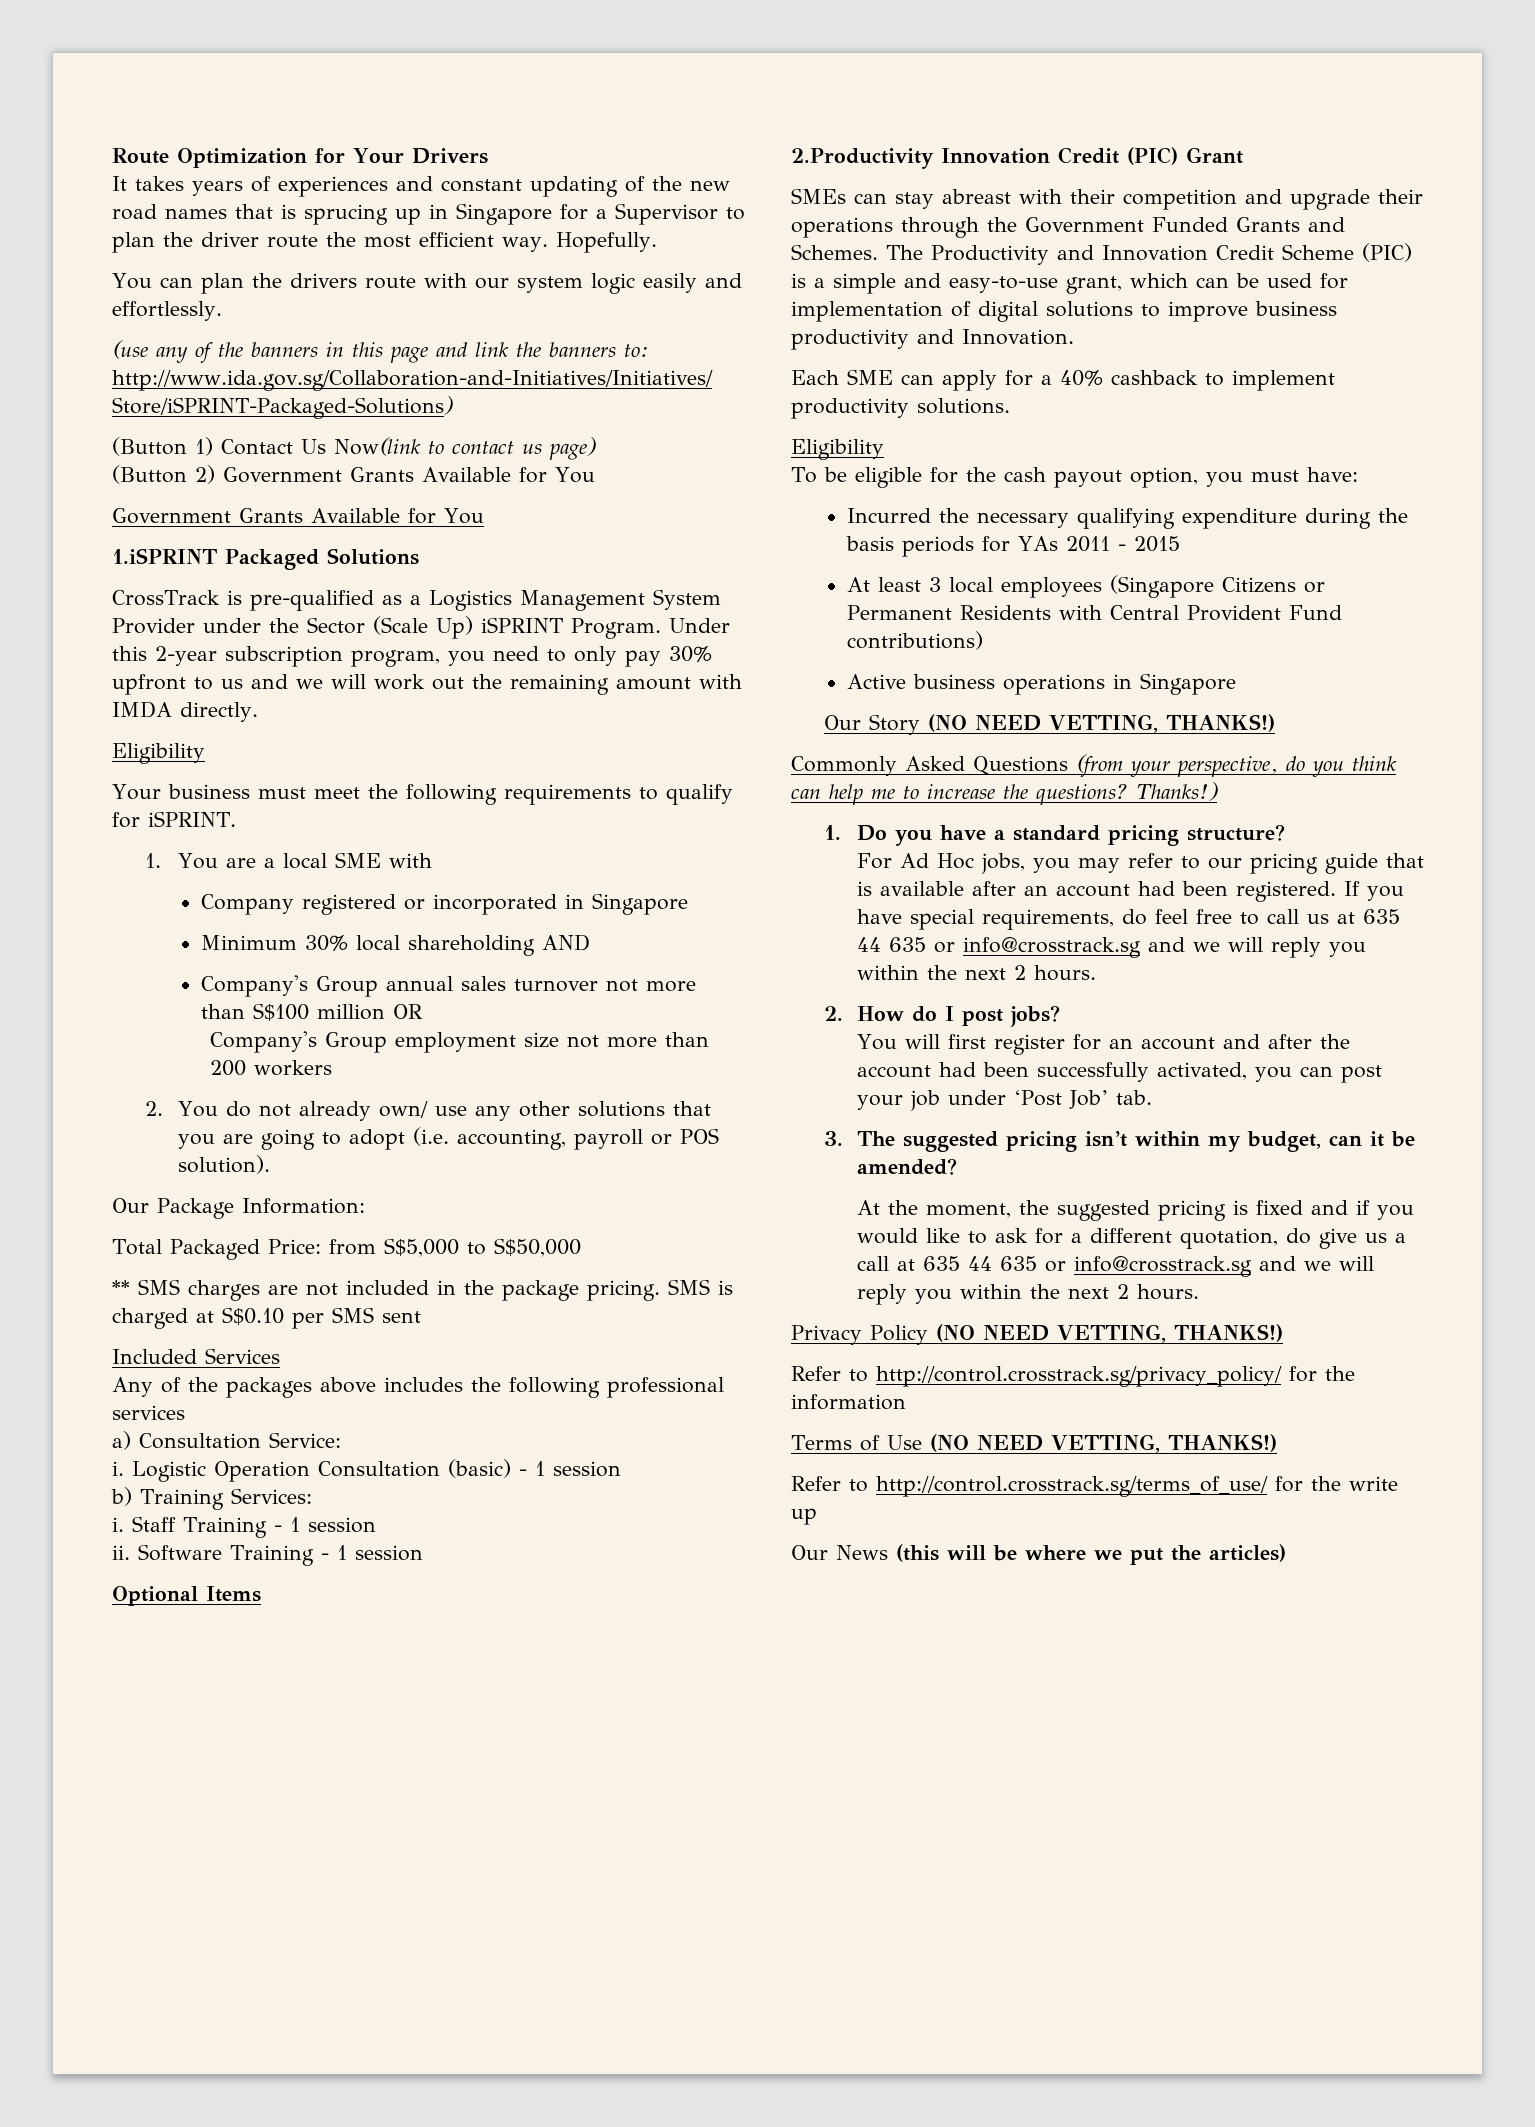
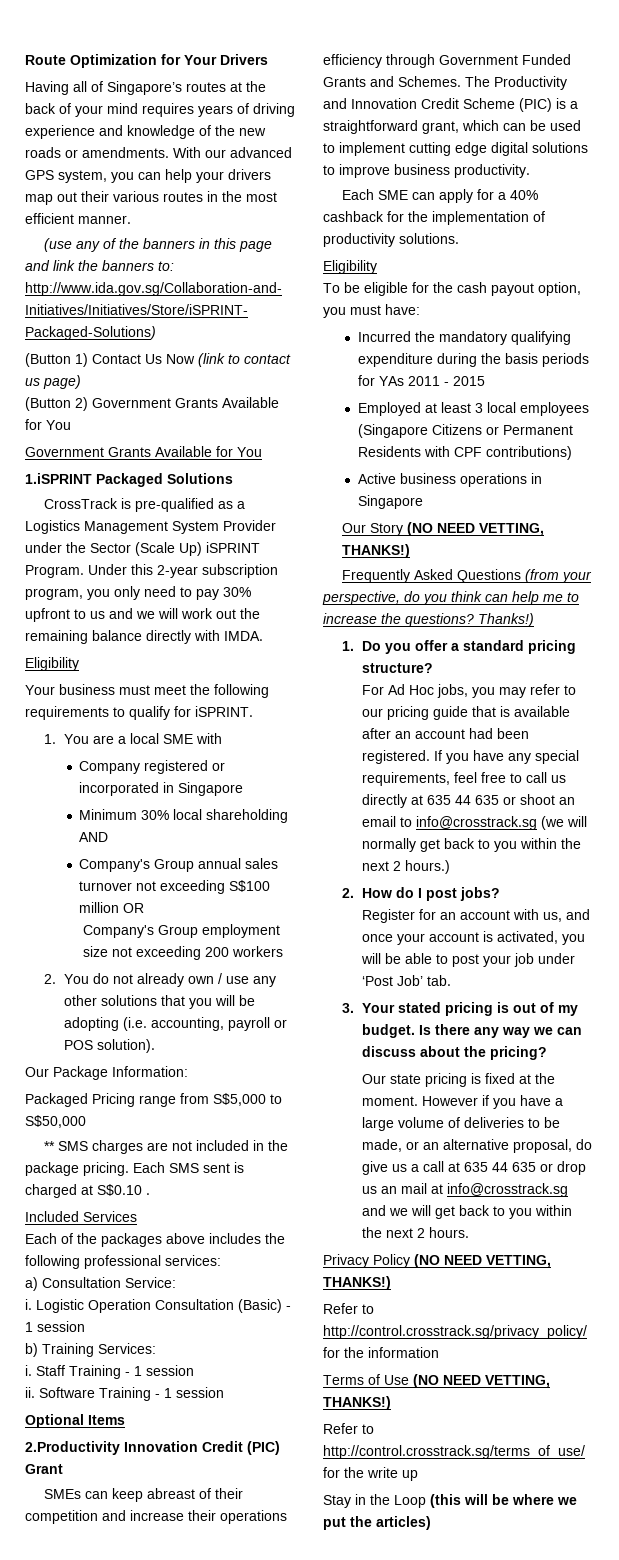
[112,176,730,197] [112,203,745,225] [112,232,657,253] [112,273,742,294] [112,301,222,321] It takes years of experiences and constant updating of the new road names that is sprucing up in Singapore for a Supervisor to plan the driver route the most efficient way. Hopefully. // You can plan the drivers route with our system logic easily and effortlessly. -> [25,81,266,95] [25,103,295,117] [25,125,266,139] [25,147,292,158] [25,169,271,183] [25,191,277,205] [25,213,131,224] Having all of Singapore’s routes at the back of your mind requires years of driving experience and knowledge of the new roads or amendments. With our advanced GPS system, you can help your drivers map out their various routes in the most efficient manner.
[334,437,421,456] Now(link -> [166,353,225,367] Now (link
(485, 658) none -> [114,586,140,600] only
[574,646,617,666] only -> (192, 592) none
[616,674,742,690] [112,701,258,722] amount with IMDA directly. -> [92,630,263,644] balance directly with IMDA.
[646,981,697,992] [201,1004,246,1019] more than -> [160,880,226,894] exceeding
[607,1032,710,1048] more than -> [136,946,202,960] exceeding
[378,1101,428,1118] own/ -> [187,973,222,984] own /
[222,1129,405,1150] are going to adopt -> [214,995,255,1006] [63,1017,119,1031] will be adopting
[112,1239,321,1260] Total Packaged Price: -> [25,1093,176,1107] Packaged Pricing range
[668,1279,710,1295] SMS -> [133,1162,230,1173] Each SMS sent
[292,1307,421,1329] per SMS sent -> [146,1193,150,1195] .
[112,1377,153,1397] Any -> [25,1233,57,1244] Each
[112,1405,185,1420] services -> [165,1255,221,1266] services:
[448,1459,511,1478] (basic) -> [238,1299,282,1313] (Basic)
[895,189,1062,209] stay abreast with -> [111,1488,211,1502] keep abreast of
[1290,189,1370,210] upgrade -> [130,1510,184,1521] increase
[901,217,1017,238] through the -> [323,54,435,68] efficiency through
[833,273,1058,294] simple and easy-to-use -> [323,120,418,134] straightforward
[1320,273,1348,289] [791,301,971,322] for implementation of -> [323,142,487,156] to implement cutting edge
[791,329,1074,350] productivity and Innovation. -> [454,164,530,178] productivity.
[1205,370,1335,391] to implement -> [387,211,545,225] for the implementation of
[977,512,1070,528] necessary -> [438,331,507,345] mandatory
[847,577,871,592] At -> [357,402,437,416] Employed at
[1110,605,1343,621] Central Provident Fund -> [453,447,482,457] CPF
[791,756,897,776] Commonly -> [341,569,410,583] Frequently
[939,825,986,840] have -> [414,640,448,651] offer
(902, 916) none -> [507,753,531,764] any
[1121,909,1147,925] do -> (450, 779) none
[1336,909,1400,924] [856,937,1366,958] [856,965,1096,981] at 635 44 635 or info@crosstrack.sg and we will reply you within the next 2 hours. -> [361,794,575,808] [361,816,587,830] [361,838,581,852] [361,860,450,874] directly at 635 44 635 or shoot an email to info@crosstrack.sg (we will normally get back to you within the next 2 hours.)
[856,1034,1350,1055] [856,1062,1333,1082] You will first register for an account and after the account had been successfully activated, you can -> [361,909,590,923] [361,931,585,945] [360,953,448,964] Register for an account with us, and once your account is activated, you will be able to
[856,1131,1415,1152] [856,1158,957,1175] [856,1200,1414,1221] [856,1228,1278,1249] The suggested pricing isn’t within my budget, can it be amended? // At the moment, the suggested pricing is fixed and if you would like to ask for a different quotation, -> [361,1002,578,1016] [361,1024,582,1038] [361,1046,547,1060] [361,1073,555,1087] [361,1095,563,1109] [361,1117,560,1131] [361,1139,572,1153] Your stated pricing is out of my budget. Is there any way we can discuss about the pricing? // Our state pricing is fixed at the moment. However if you have a large volume of deliveries to be made, or an alternative proposal,
[1073,1256,1374,1277] [856,1284,907,1305] info@crosstrack.sg and we will reply -> [556,1161,586,1175] [361,1183,568,1197] [361,1205,505,1219] drop us an mail at info@crosstrack.sg and we will get back to
[791,1545,888,1560] Our News -> [323,1494,426,1508] Stay in the Loop

